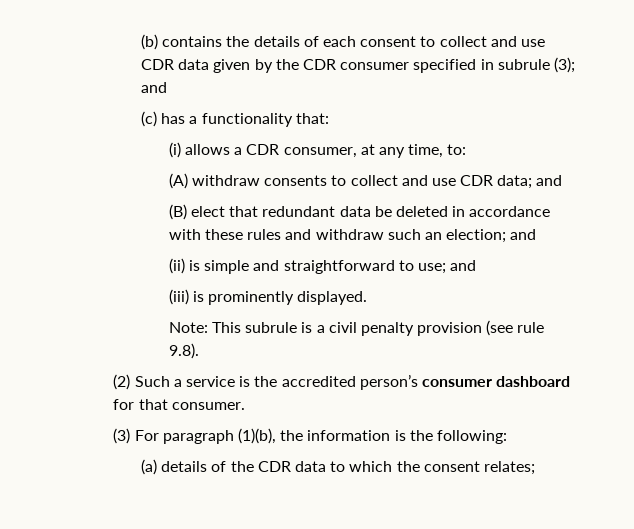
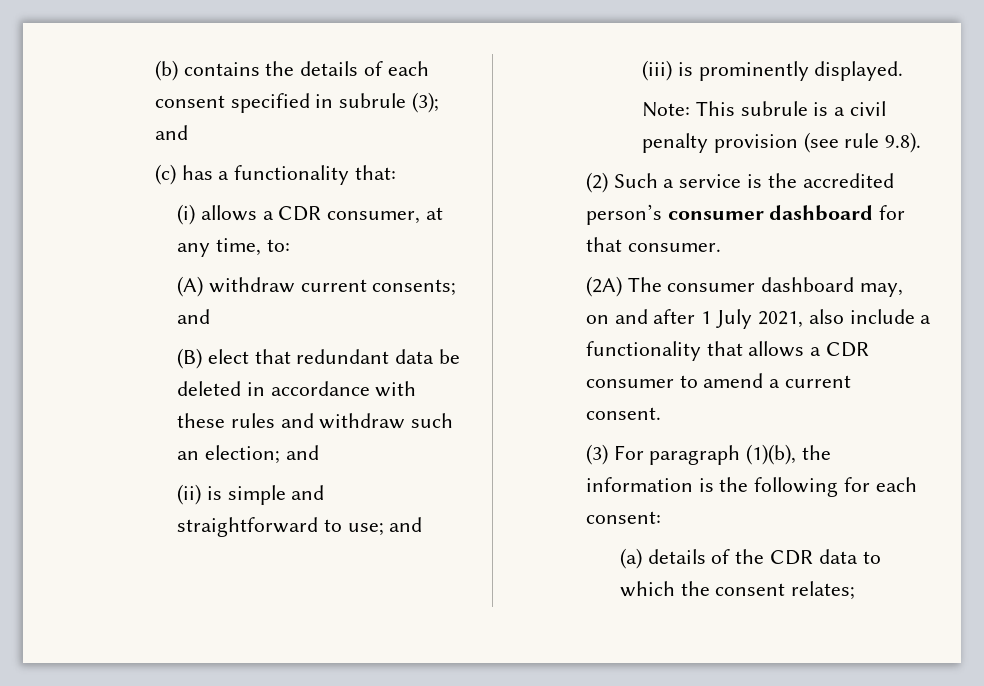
[420,36,545,47] [141,59,410,73] to collect and use CDR data given by the CDR consumer -> (225, 101) none
[264,175,533,189] consents to collect and use CDR data; -> [300,279,457,296] current consents;
(245, 406) none -> [585,276,904,297] [585,309,932,329] [585,341,870,361] [585,373,852,388] [585,407,661,420] // (2A) The consumer dashboard may, on and after 1 July 2021, also include a functionality that allows a CDR consumer to amend a current consent.
[436,430,507,444] following: -> [754,477,917,497] [585,511,661,524] following for each consent:

